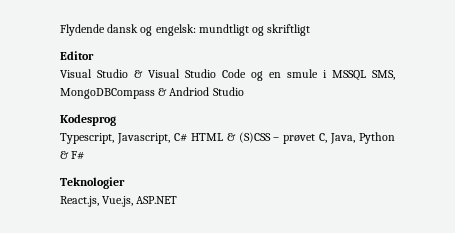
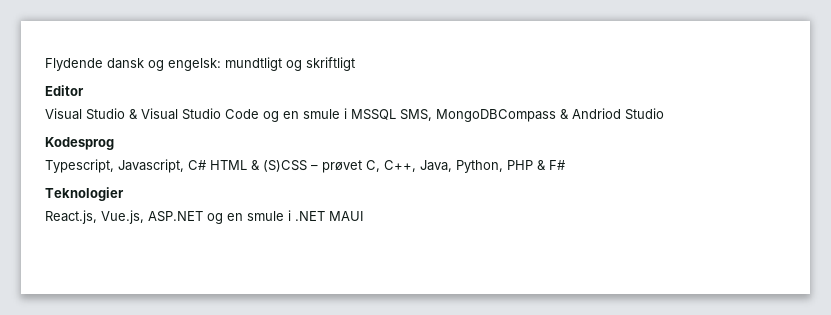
[330,132,395,144] Java, Python -> [384,160,533,173] C++, Java, Python, PHP
(178, 200) none -> [207,210,363,224] og en smule i .NET MAUI

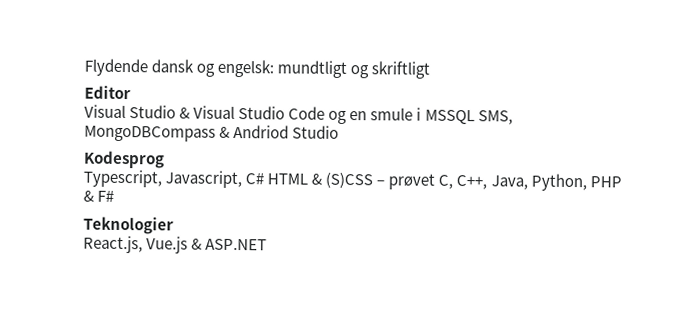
[101,210,363,224] Vue.js, ASP.NET og en smule i .NET MAUI -> [146,236,268,254] Vue.js & ASP.NET

